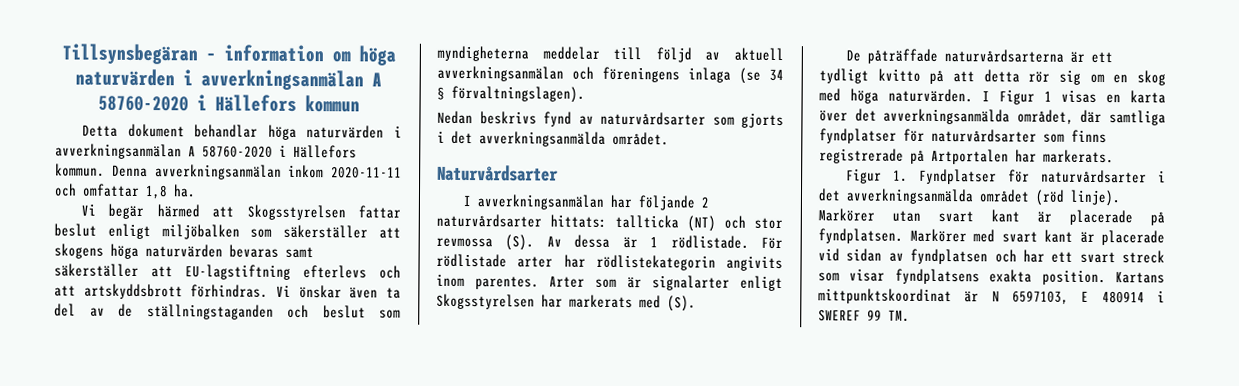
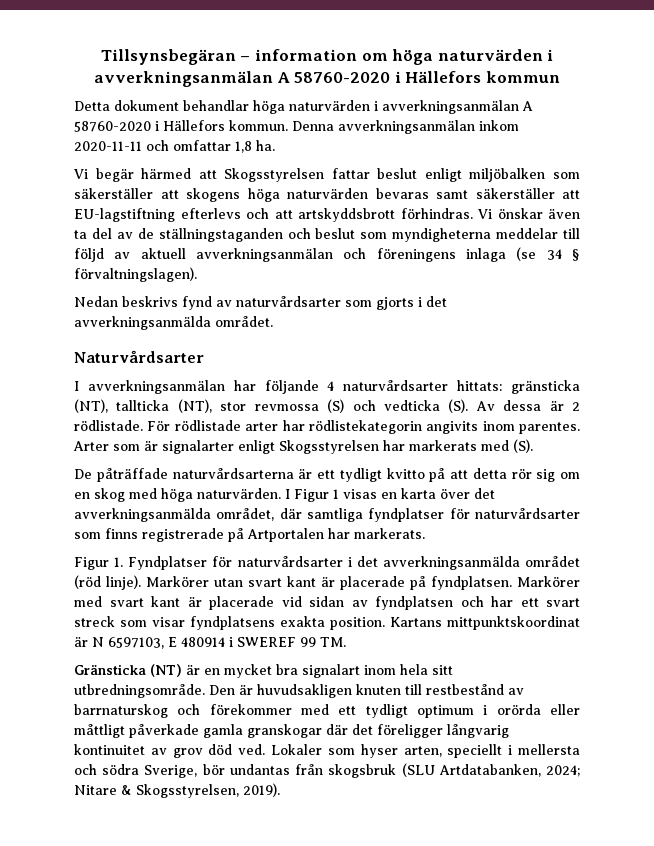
[701,196,710,208] 2 -> [327,381,335,391] 4
[615,214,783,232] [436,237,493,248] tallticka (NT) och stor revmossa -> [510,380,580,394] [74,399,440,413] gränsticka (NT), tallticka (NT), stor revmossa (S) och vedticka
[650,236,659,248] 1 -> [572,402,581,411] 2
(910, 315) none -> [74,664,453,678] [74,684,524,698] [74,704,580,718] [74,724,509,738] [74,744,580,758] [74,763,580,778] [74,783,280,798] // Gränsticka (NT) är en mycket bra signalart inom hela sitt utbredningsområde. Den är huvudsakligen knuten till restbestånd av barrnaturskog och förekommer med ett tydligt optimum i orörda eller måttligt påverkade gamla granskogar där det föreligger långvarig kontinuitet av grov död ved. Lokaler som hyser arten, speciellt i mellersta och södra Sverige, bör undantas från skogsbruk (SLU Artdatabanken, 2024; Nitare & Skogsstyrelsen, 2019).

